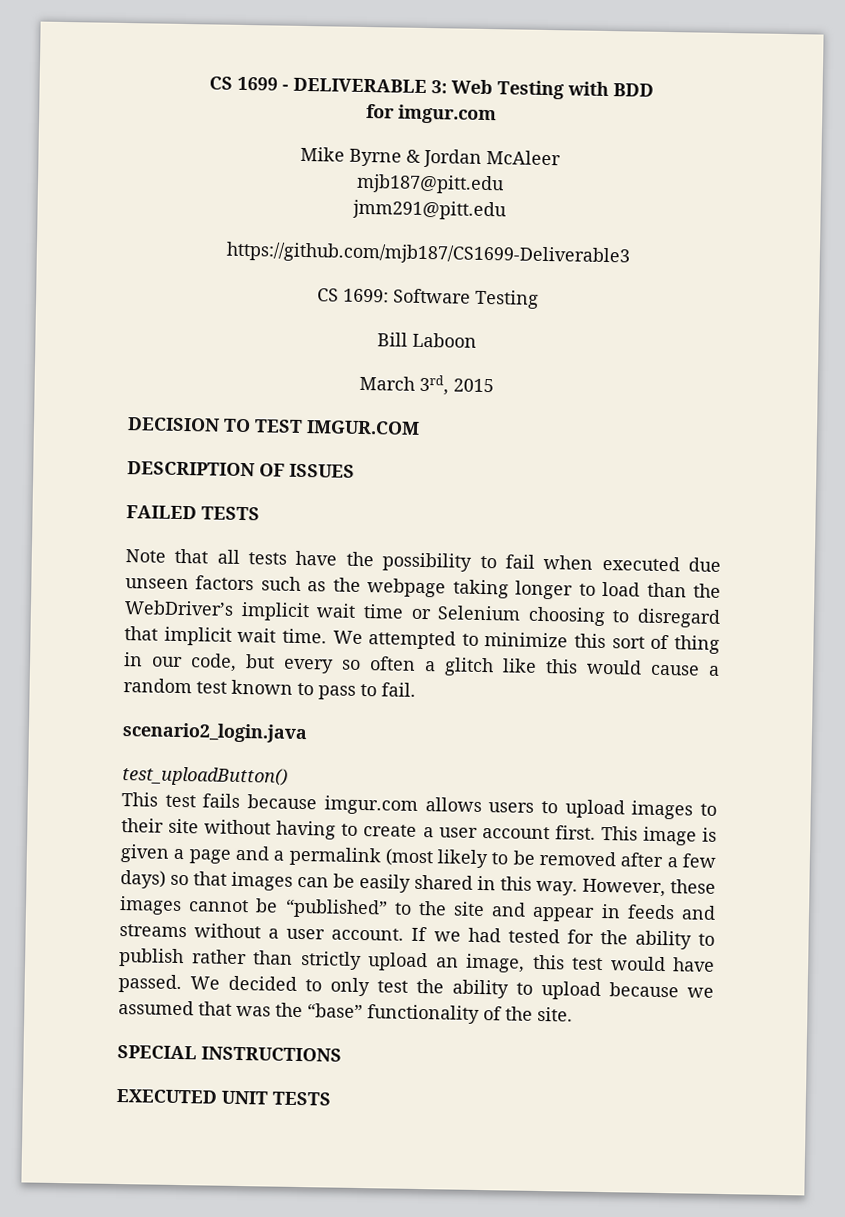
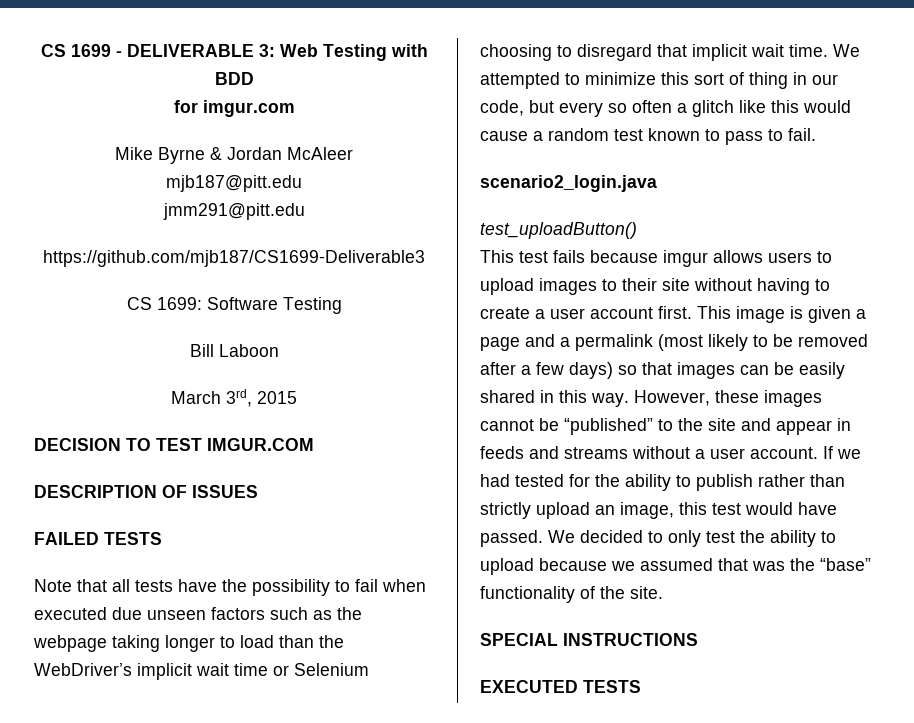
[323,795,418,815] imgur.com -> [663,250,708,267] imgur
[221,1090,268,1105] UNIT -> (578, 686) none

